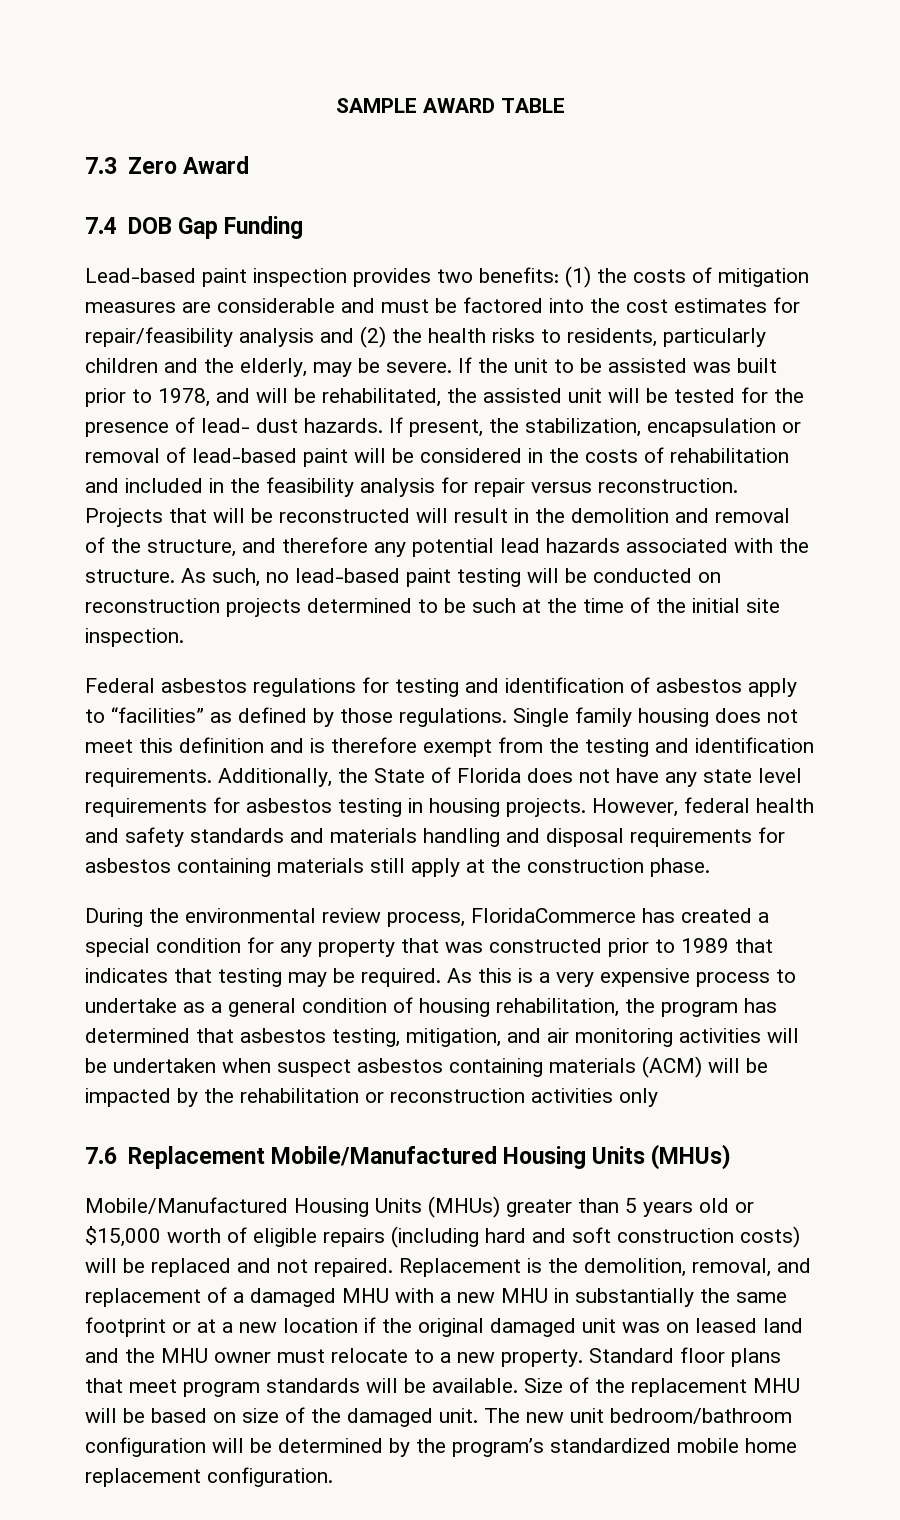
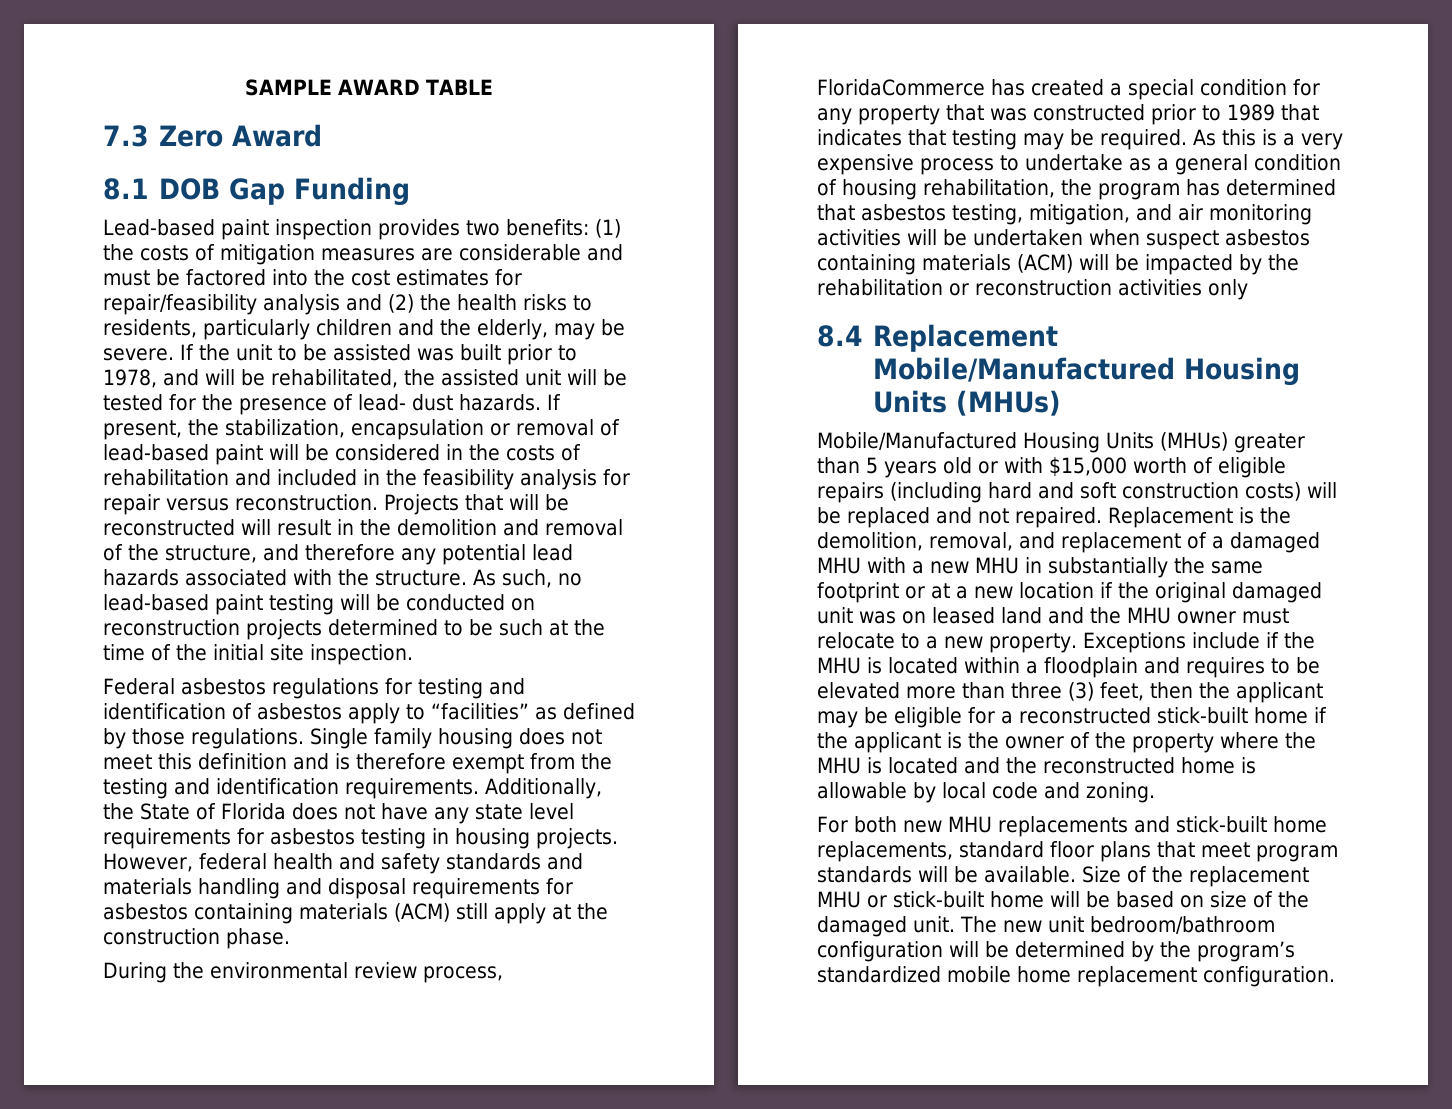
[85,217,117,234] 7.4 -> [103,178,149,200] 8.1
(364, 865) none -> [394,903,450,922] (ACM)
[85,1147,117,1164] 7.6 -> [817,325,863,347] 8.4
(754, 1207) none -> [1004,457,1043,473] with
[589,1348,674,1363] Standard -> [1082,632,1315,653] [817,657,1320,678] [817,682,1323,703] [817,707,1327,728] [817,732,1316,753] [817,757,1256,774] [817,782,1155,803] [817,816,1327,837] [817,841,1044,862] Exceptions include if the MHU is located within a floodplain and requires to be elevated more than three (3) feet, then the applicant may be eligible for a reconstructed stick-built home if the applicant is the owner of the property where the MHU is located and the reconstructed home is allowable by local code and zoning. // For both new MHU replacements and stick-built home replacements, standard
(800, 1385) none -> [867,891,1044,908] or stick-built home

